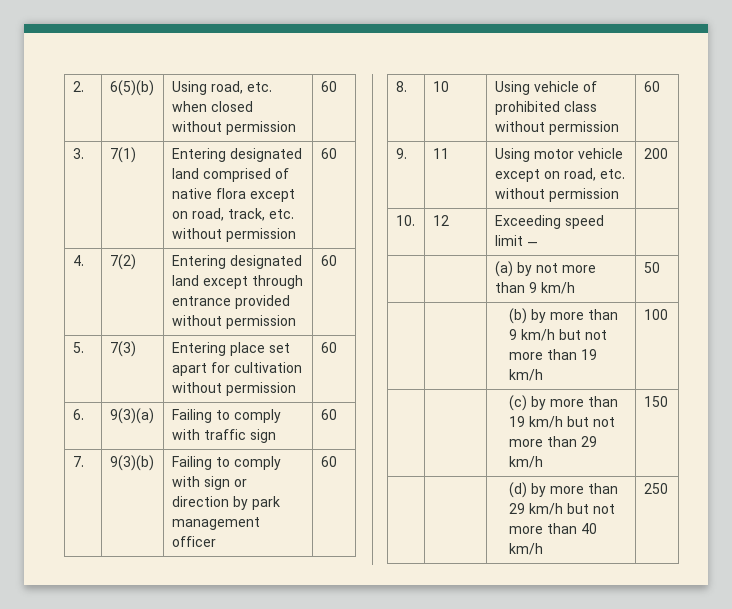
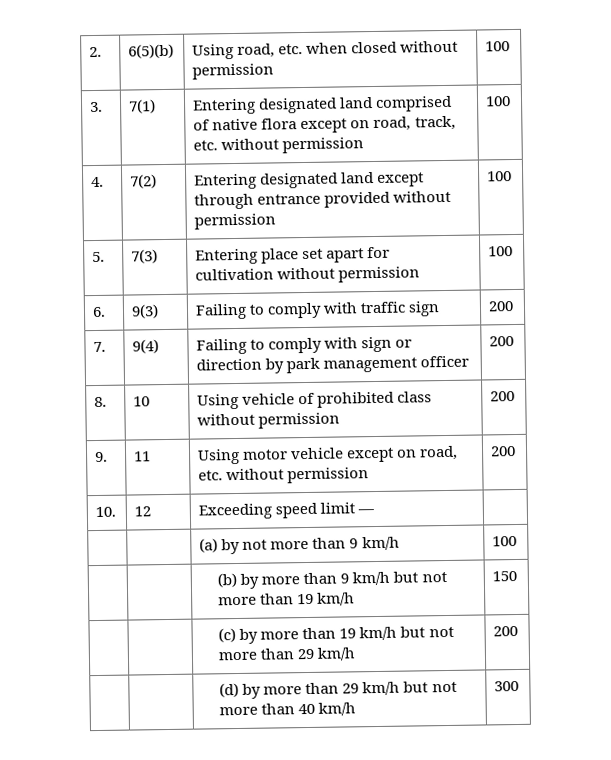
[320,81,337,92] 60 -> [485,41,511,52] 100
[320,148,337,159] 60 -> [485,96,512,107] 100
[320,255,337,266] 60 -> [487,171,513,182] 100
[320,342,337,353] 60 -> [488,246,514,257] 100
[109,408,154,424] 9(3)(a) -> [131,304,160,319] 9(3)
[320,409,337,420] 60 -> [488,301,515,312] 200
[109,455,154,471] 9(3)(b) -> [132,339,160,354] 9(4)
[320,456,337,467] 60 -> [489,336,515,347] 200
[643,81,660,92] 60 -> [490,391,516,402] 200
[643,262,660,273] 50 -> [492,535,518,547] 100
[643,309,668,320] 100 -> [492,570,518,582] 150
[643,396,668,407] 150 -> [493,625,519,637] 200
[643,483,668,494] 250 -> [494,680,520,692] 300

